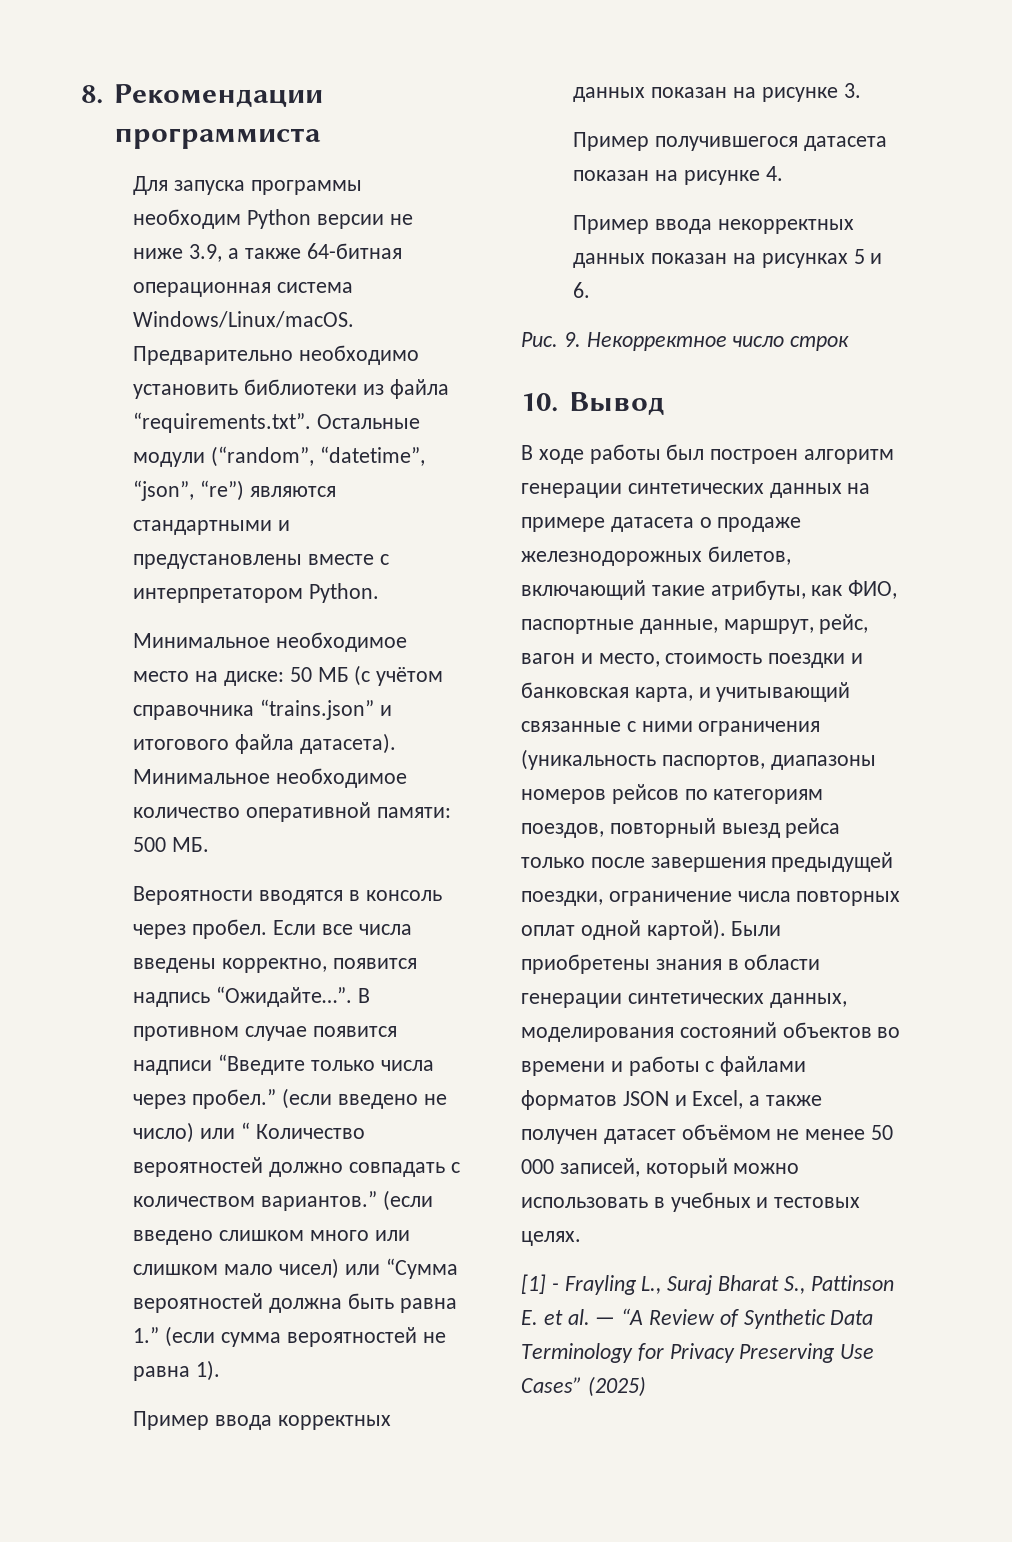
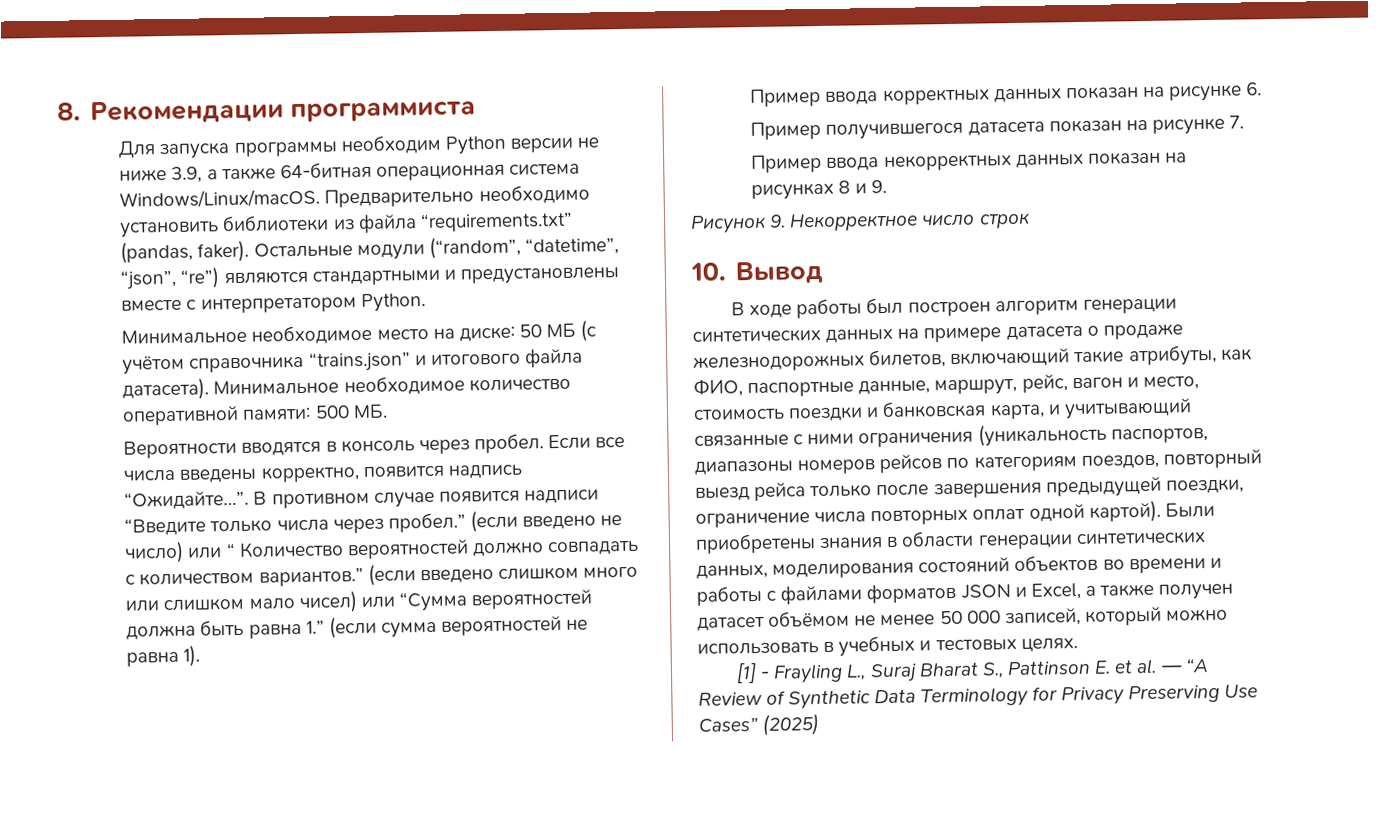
[133,412,312,433] “requirements.txt”. -> [419,211,573,233] [120,240,250,264] “requirements.txt” (pandas, faker).
[843,83,861,98] 3. -> [1246,82,1263,96] 6.
[765,166,783,181] 4. -> [1229,115,1245,129] 7.
[853,249,883,264] [573,282,591,298] [521,332,558,347] 5 и 6. // Рис. -> [838,179,887,194] [690,214,767,234] 8 и 9. // Рисунок

